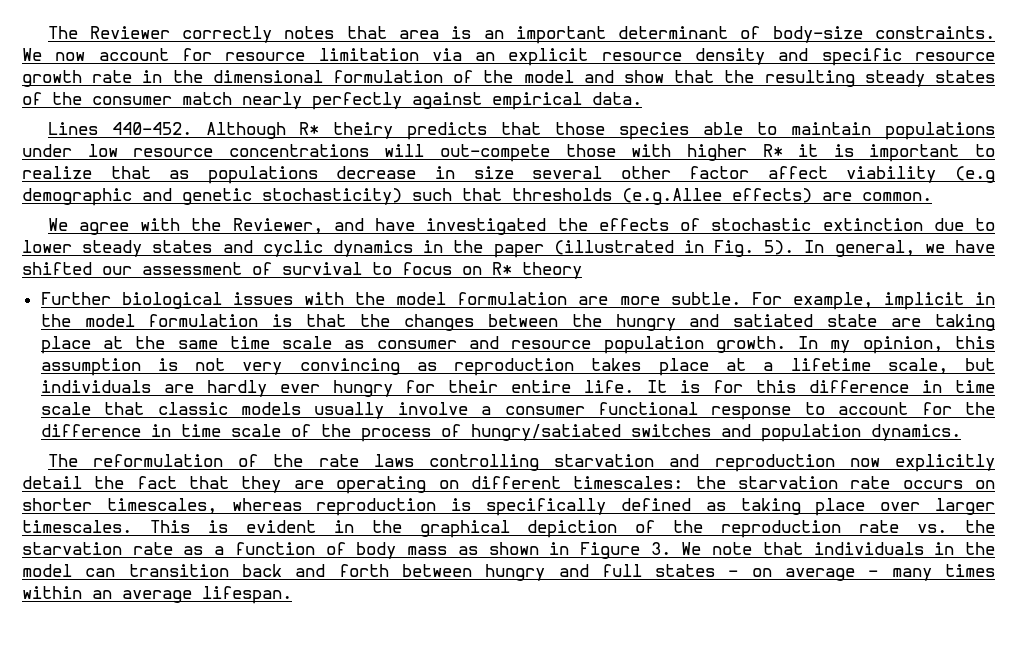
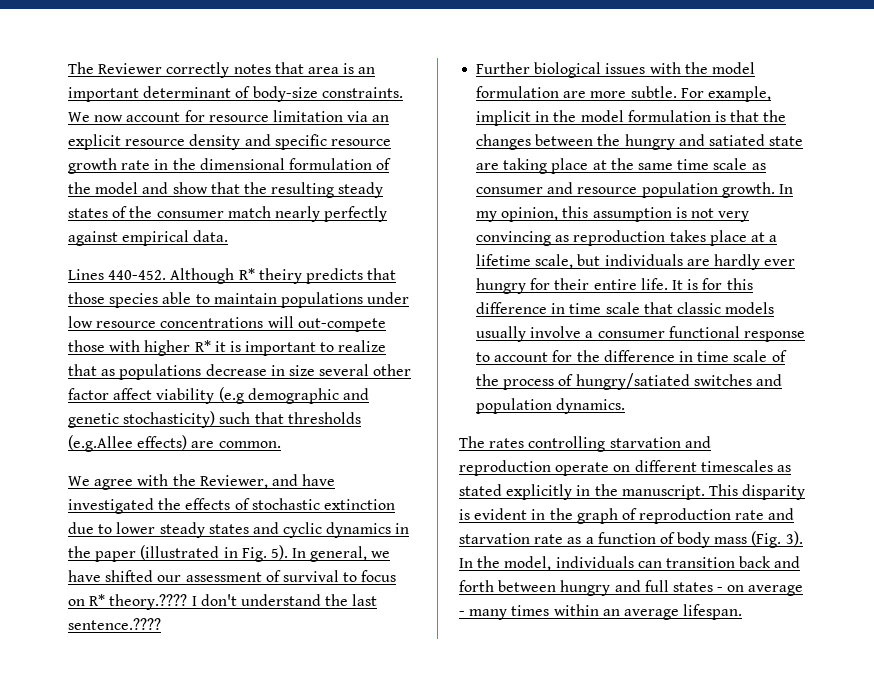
[522,262,582,279] theory -> [109,594,378,610] [68,618,161,630] theory.???? I don't understand the last sentence.????
[92,454,995,472] [22,476,996,494] [22,498,996,516] [22,520,995,538] reformulation of the rate laws controlling starvation and reproduction now explicitly detail the fact that they are operating on different timescales: the starvation rate occurs on shorter timescales, whereas reproduction is specifically defined as taking place over larger timescales. This is evident in the graphical depiction of the reproduction rate vs. the -> [489,436,711,452] [459,460,791,476] [459,484,806,500] [459,508,795,524] rates controlling starvation and reproduction operate on different timescales as stated explicitly in the manuscript. This disparity is evident in the graph of reproduction rate and
[457,542,995,559] [22,564,72,577] as shown in Figure 3. We note that individuals in the model -> [751,531,803,548] [459,556,634,571] (Fig. 3). In the model, individuals

